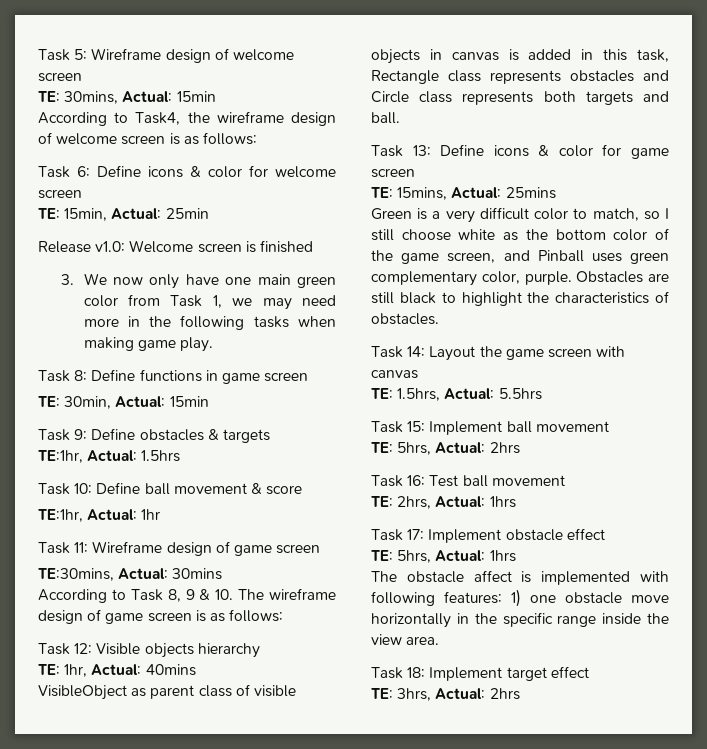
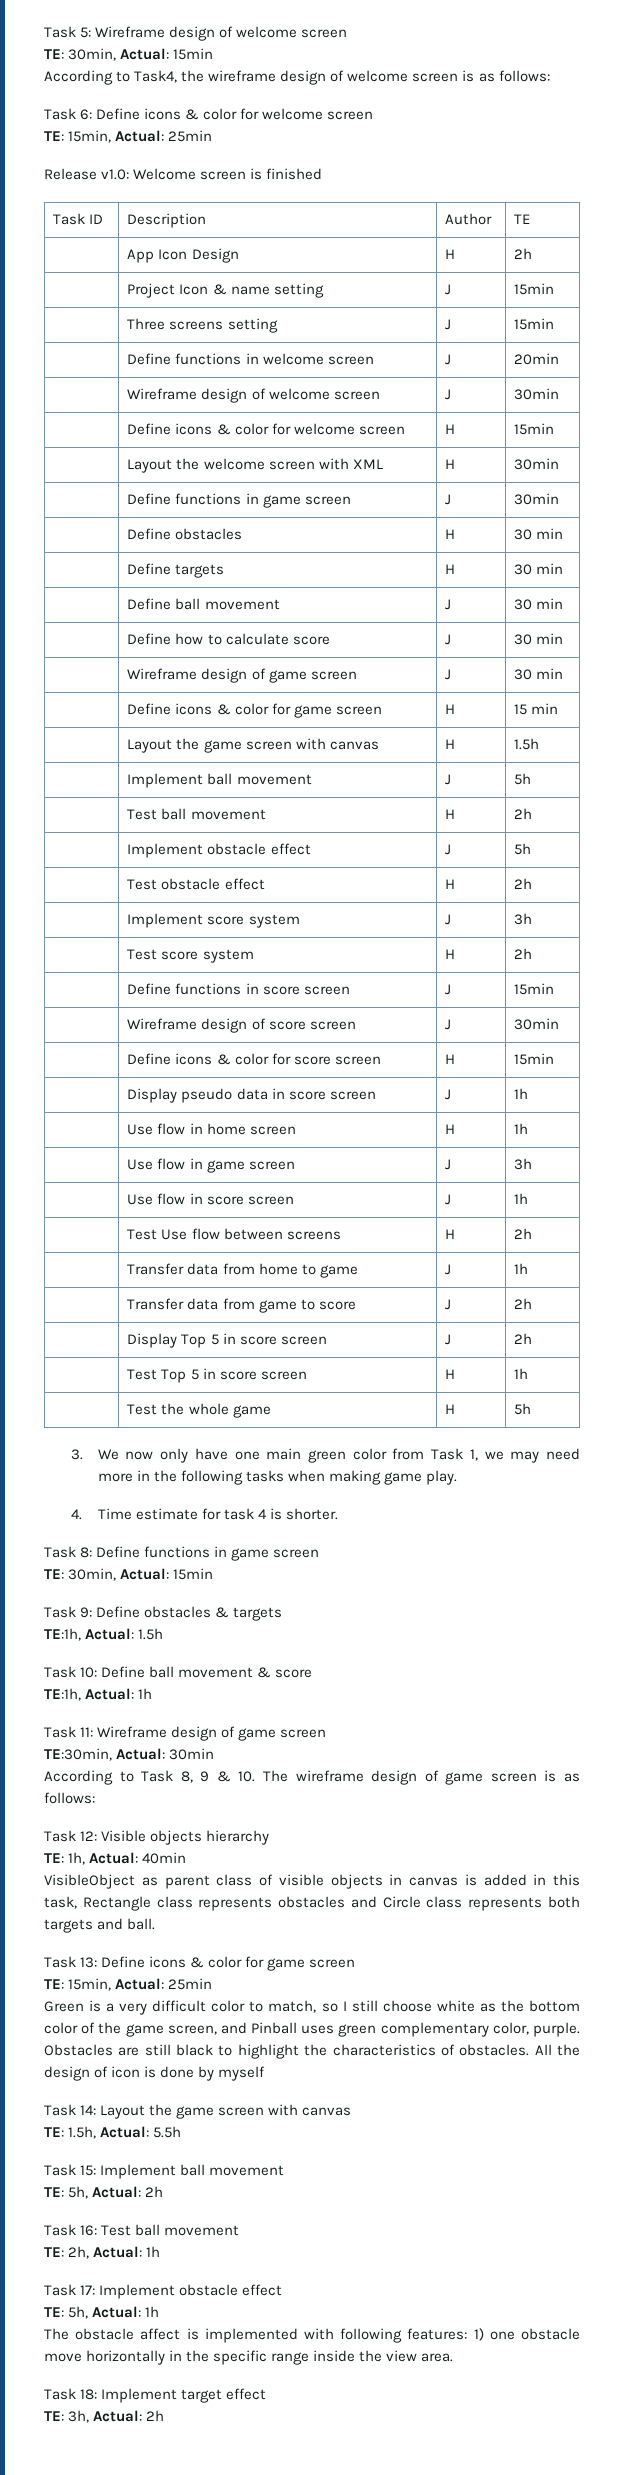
[64,91,119,104] 30mins, -> [68,48,117,61] 30min,
(313, 246) none -> [53,213,104,225] [127,213,207,228] [445,213,493,225] [514,214,531,224] [127,248,239,263] [445,249,456,259] [514,248,533,259] [127,283,324,298] [445,284,452,295] [514,283,555,295] [127,318,278,333] [445,319,452,330] [514,318,555,330] [127,353,374,365] [445,354,452,365] [514,353,560,365] [127,388,380,403] [445,389,452,400] [514,388,560,400] [127,423,405,435] [445,424,456,434] [514,423,555,435] [127,458,383,473] [445,459,456,469] [514,458,560,470] [127,493,351,508] [445,494,452,505] [514,493,560,505] [127,528,243,540] [445,529,456,539] [514,528,564,540] [127,563,225,578] [445,564,456,574] [514,563,564,575] [127,598,280,610] [445,599,452,610] [514,598,564,610] [127,633,330,645] [445,634,452,645] [514,633,564,645] [127,668,357,683] [445,669,452,680] [514,668,564,680] [127,703,382,718] [445,704,456,714] [514,703,559,715] [127,738,379,753] [445,739,456,749] [514,738,540,750] [127,773,312,788] [445,774,452,785] [514,773,532,785] [127,808,266,820] [445,809,456,819] [514,808,533,819] [127,843,311,858] [445,844,452,855] [514,843,532,855] [127,878,265,890] [445,879,456,889] [514,878,533,889] [127,913,300,928] [445,914,452,925] [514,913,533,925] [127,949,254,963] [445,949,456,959] [514,948,533,959] [127,983,350,995] [445,984,452,995] [514,983,555,995] [127,1018,356,1033] [445,1019,452,1030] [514,1018,560,1030] [127,1053,381,1065] [445,1054,456,1064] [514,1053,555,1065] [127,1088,376,1103] [445,1089,452,1100] [514,1088,529,1099] [127,1123,296,1135] [445,1124,456,1134] [514,1123,529,1134] [127,1158,295,1173] [445,1159,452,1170] [514,1158,533,1170] [127,1193,294,1205] [445,1194,452,1205] [514,1193,529,1204] [127,1228,341,1240] [445,1229,456,1239] [514,1228,533,1239] [127,1263,358,1278] [445,1264,452,1275] [514,1263,529,1274] [127,1298,356,1313] [445,1299,452,1310] [514,1298,533,1309] [127,1333,327,1348] [445,1334,452,1345] [514,1333,533,1344] [127,1368,307,1383] [445,1369,456,1379] [514,1368,529,1379] [127,1403,271,1418] [445,1404,456,1414] [514,1403,532,1415] // Task ID | Description | Author | TE // | App Icon Design | H | 2h // | Project Icon & name setting | J | 15min // | Three screens setting | J | 15min // | Define functions in welcome screen | J | 20min // | Wireframe design of welcome screen | J | 30min // | Define icons & color for welcome screen | H | 15min // | Layout the welcome screen with XML | H | 30min // | Define functions in game screen | J | 30min // | Define obstacles | H | 30 min // | Define targets | H | 30 min // | Define ball movement | J | 30 min // | Define how to calculate score | J | 30 min // | Wireframe design of game screen | J | 30 min // | Define icons & color for game screen | H | 15 min // | Layout the game screen with canvas | H | 1.5h // | Implement ball movement | J | 5h // | Test ball movement | H | 2h // | Implement obstacle effect | J | 5h // | Test obstacle effect | H | 2h // | Implement score system | J | 3h // | Test score system | H | 2h // | Define functions in score screen | J | 15min // | Wireframe design of score screen | J | 30min // | Define icons & color for score screen | H | 15min // | Display pseudo data in score screen | J | 1h // | Use flow in home screen | H | 1h // | Use flow in game screen | J | 3h // | Use flow in score screen | J | 1h // | Test Use flow between screens | H | 2h // | Transfer data from home to game | J | 1h // | Transfer data from game to score | J | 2h // | Display Top 5 in score screen | J | 2h // | Test Top 5 in score screen | H | 1h // | Test the whole game | H | 5h
(214, 344) none -> [70,1508,339,1520] // 4. Time estimate for task 4 is shorter.
[38,450,181,463] TE:1hr, Actual: 1.5hrs -> [44,1628,164,1641] TE:1h, Actual: 1.5h
[38,509,161,522] TE:1hr, Actual: 1hr -> [44,1688,153,1701] TE:1h, Actual: 1h
[38,568,223,581] TE:30mins, Actual: 30mins -> [44,1748,215,1761] TE:30min, Actual: 30min
[64,664,196,677] 1hr, Actual: 40mins -> [68,1852,187,1865] 1h, Actual: 40min
[397,187,556,200] 15mins, Actual: 25mins -> [68,1978,213,1991] 15min, Actual: 25min
(439, 319) none -> [534,2044,581,2056] [44,2066,266,2081] All the design of icon is done by myself
[397,388,542,401] 1.5hrs, Actual: 5.5hrs -> [68,2126,182,2139] 1.5h, Actual: 5.5h
[397,442,520,455] 5hrs, Actual: 2hrs -> [68,2186,164,2199] 5h, Actual: 2h
[397,496,516,509] 2hrs, Actual: 1hrs -> [68,2246,161,2259] 2h, Actual: 1h
[397,550,516,563] 5hrs, Actual: 1hrs -> [68,2306,160,2319] 5h, Actual: 1h
[397,688,520,701] 3hrs, Actual: 2hrs -> [68,2410,165,2423] 3h, Actual: 2h

